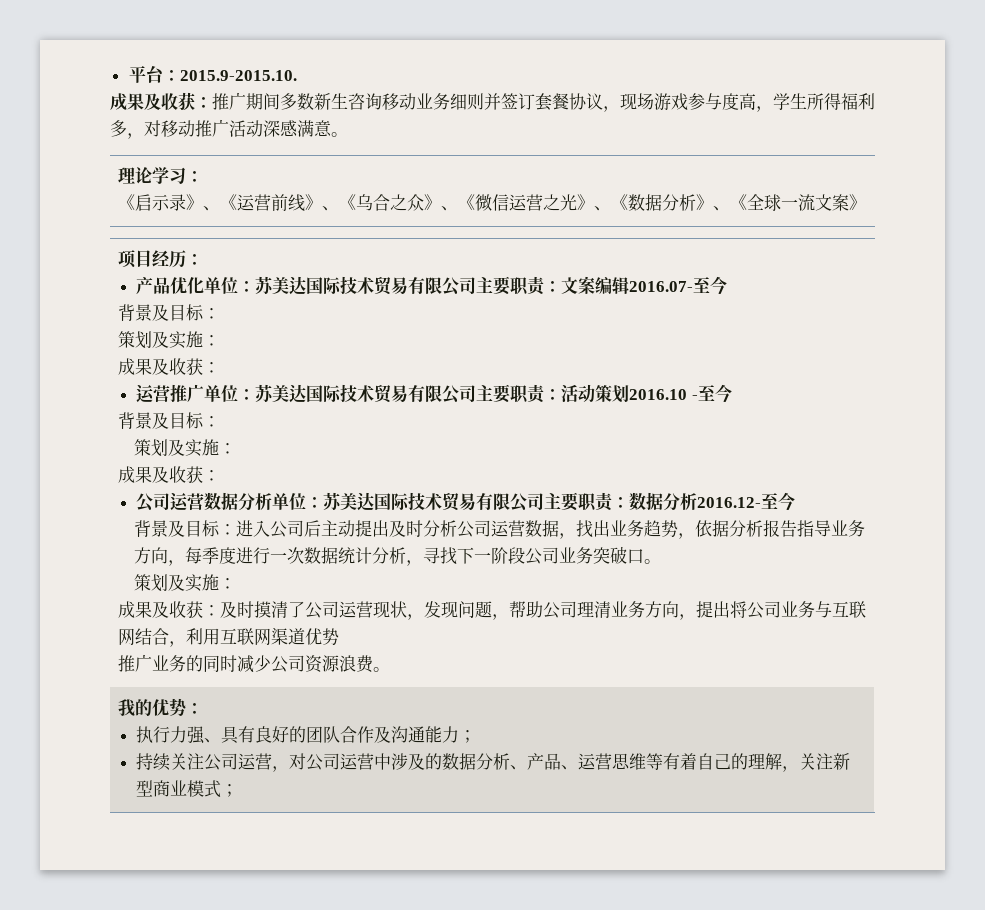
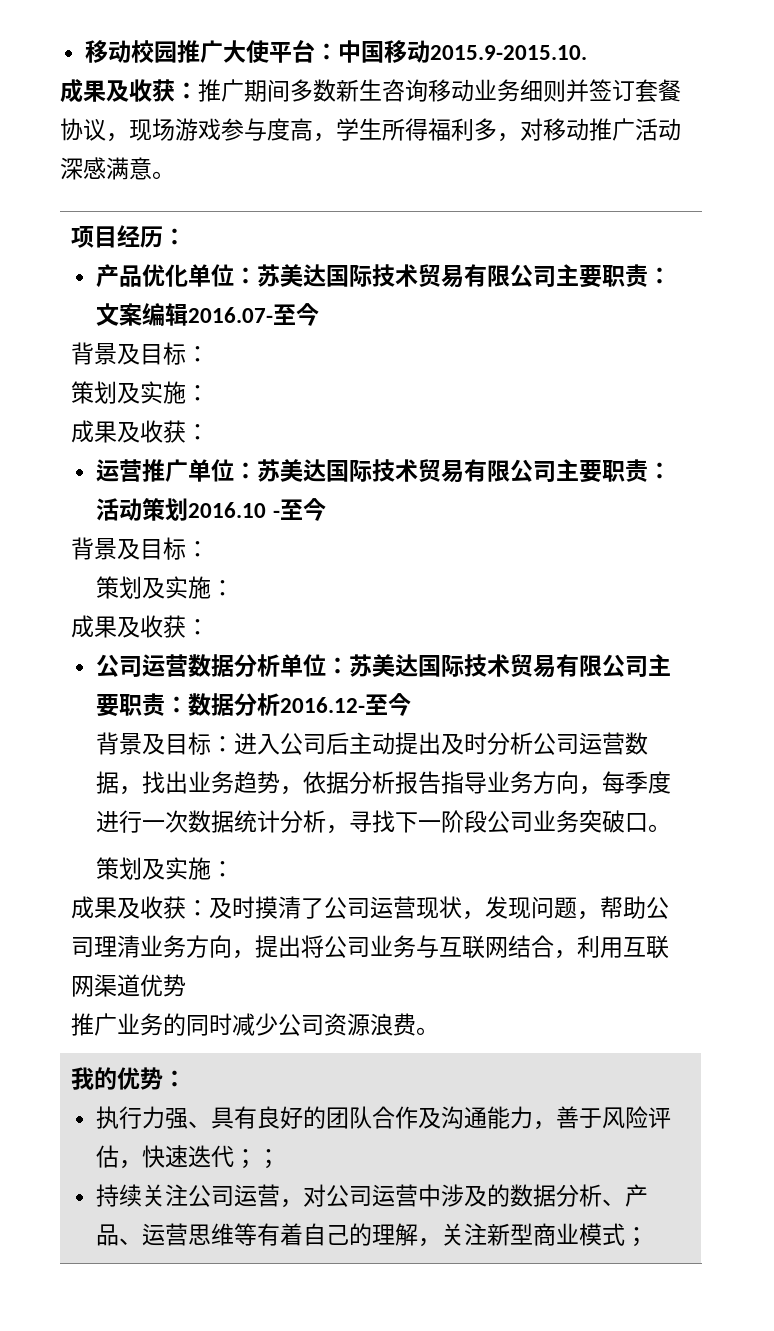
[128,65,180,83] 平台： -> [85,40,431,63] 移动校园推广大使平台：中国移动
[117,167,203,184] [117,194,866,212] // 理论学习： // 《启示录》、《运营前线》、《乌合之众》、《微信运营之光》、《数据分析》、《全球一流文案》 -> (175, 175) none
(460, 734) none -> [533,1106,672,1130] [96,1145,258,1169] ，善于风险评估，快速迭代；

